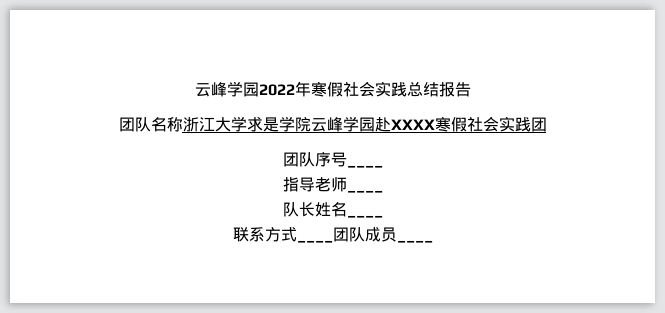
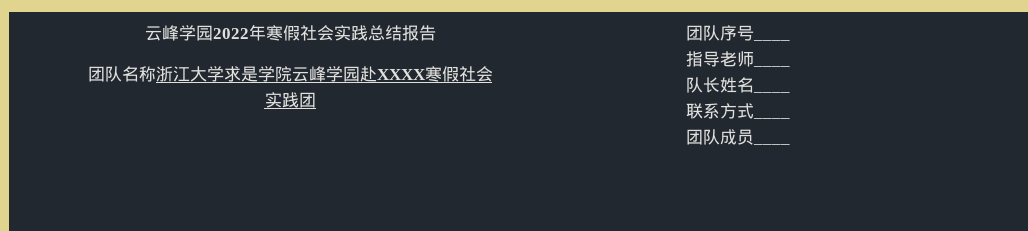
(333, 241) none -> (790, 118) //

